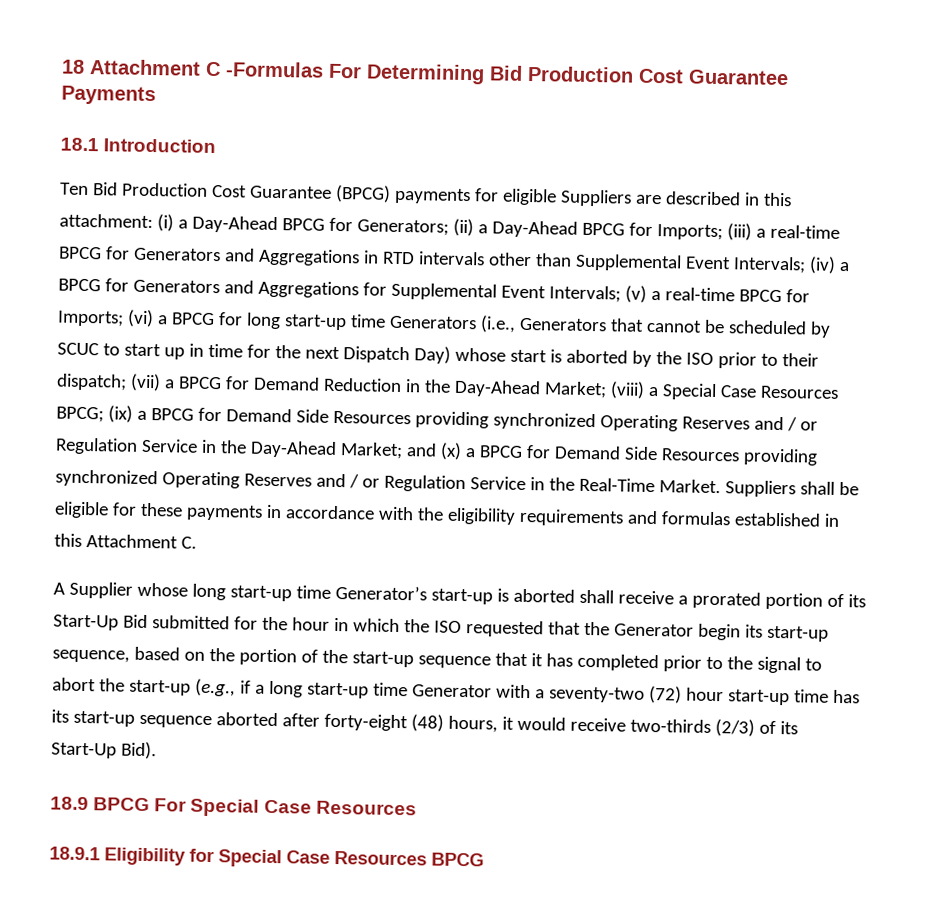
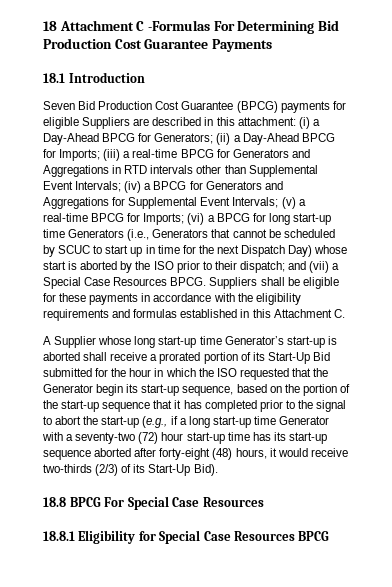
[60,182,89,196] Ten -> [43,101,75,110] Seven
(127, 382) none -> [288,261,307,270] and
[177,376,839,401] [56,405,818,432] [55,437,818,466] [55,469,721,494] BPCG for Demand Reduction in the Day-Ahead Market; (viii) a Special Case Resources BPCG; (ix) a BPCG for Demand Side Resources providing synchronized Operating Reserves and / or Regulation Service in the Day-Ahead Market; and (x) a BPCG for Demand Side Resources providing synchronized Operating Reserves and / or Regulation Service in the Real-Time Market. -> [43,277,207,289] Special Case Resources BPCG.
[50,796,89,811] 18.9 -> [43,497,66,507] 18.8
[49,846,100,861] 18.9.1 -> [43,531,75,541] 18.8.1

